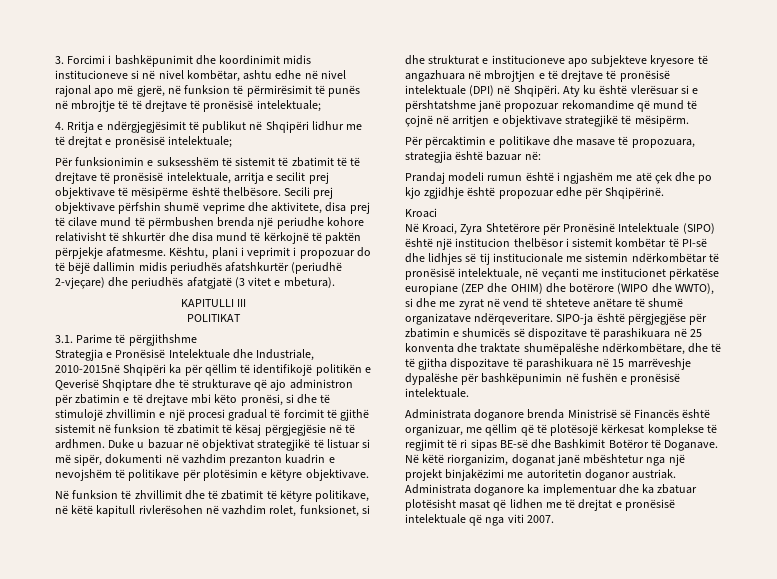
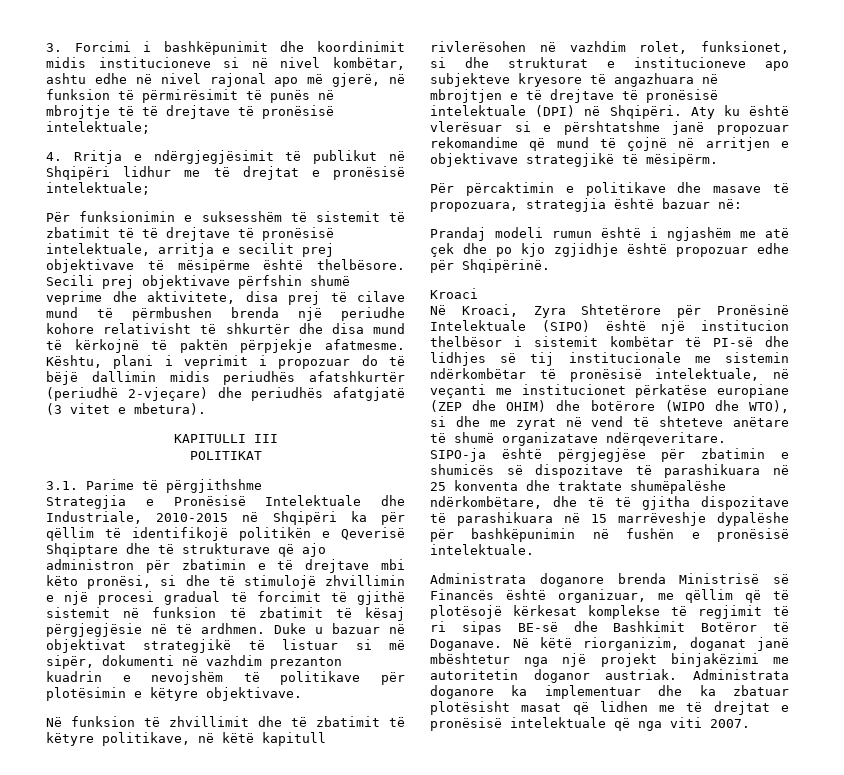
[55,364,120,373] 2010-2015në -> [156,512,259,522] 2010-2015 në
[674,283,714,295] WWTO), -> [749,400,789,413] WTO),

